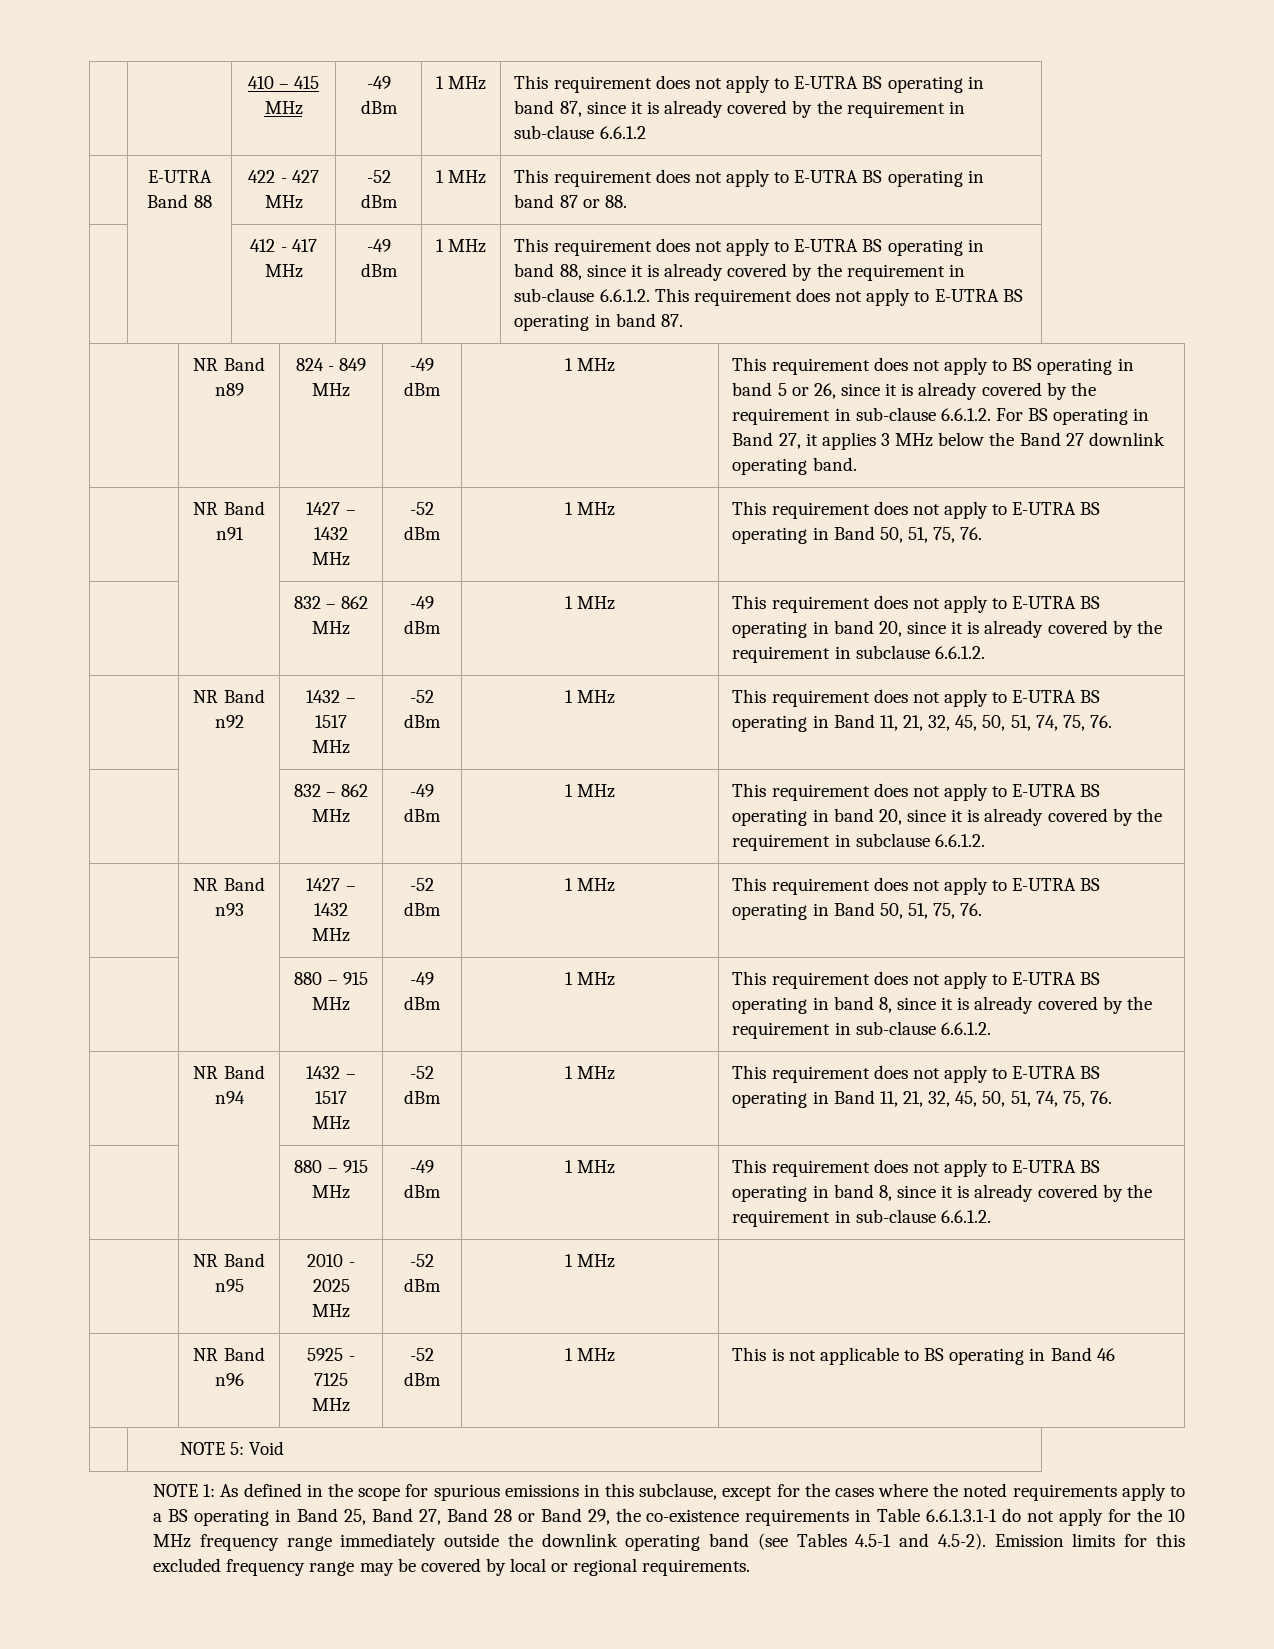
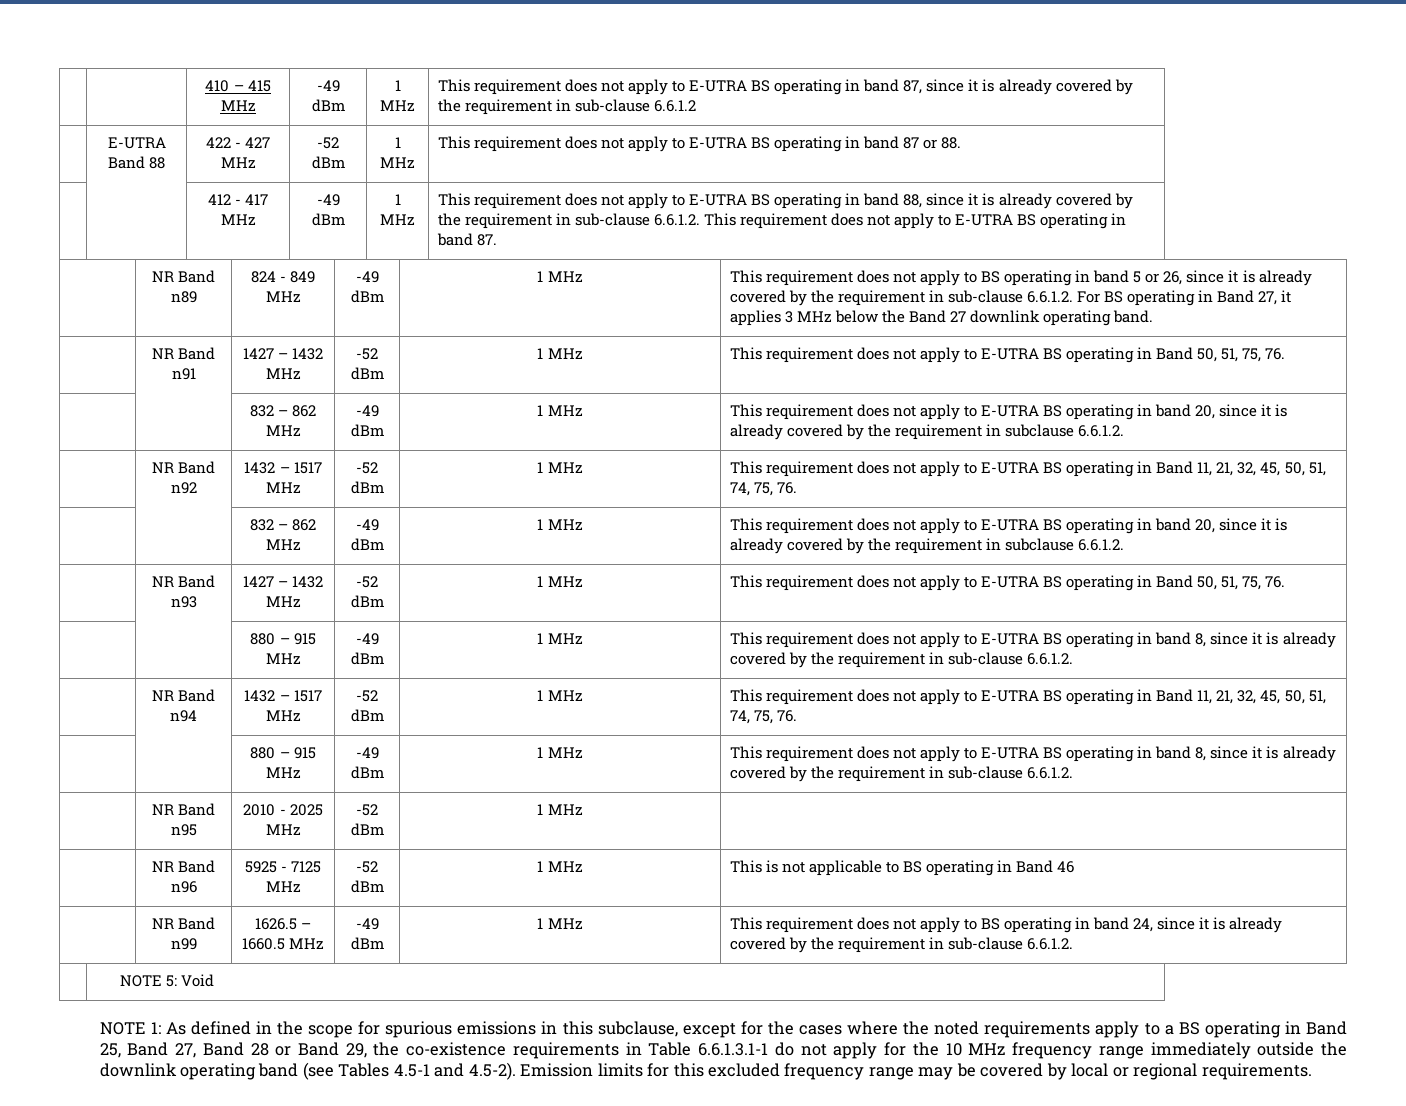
(1115, 1354) none -> [151,917,216,930] [170,938,197,950] [254,918,312,930] [241,938,325,950] [355,918,379,930] [350,937,384,950] [537,918,583,929] [729,917,1283,933] [729,937,1074,953] // | NR Band n99 | 1626.5 – 1660.5 MHz | -49 dBm | 1 MHz | This requirement does not apply to BS operating in band 24, since it is already covered by the requirement in sub-clause 6.6.1.2.

